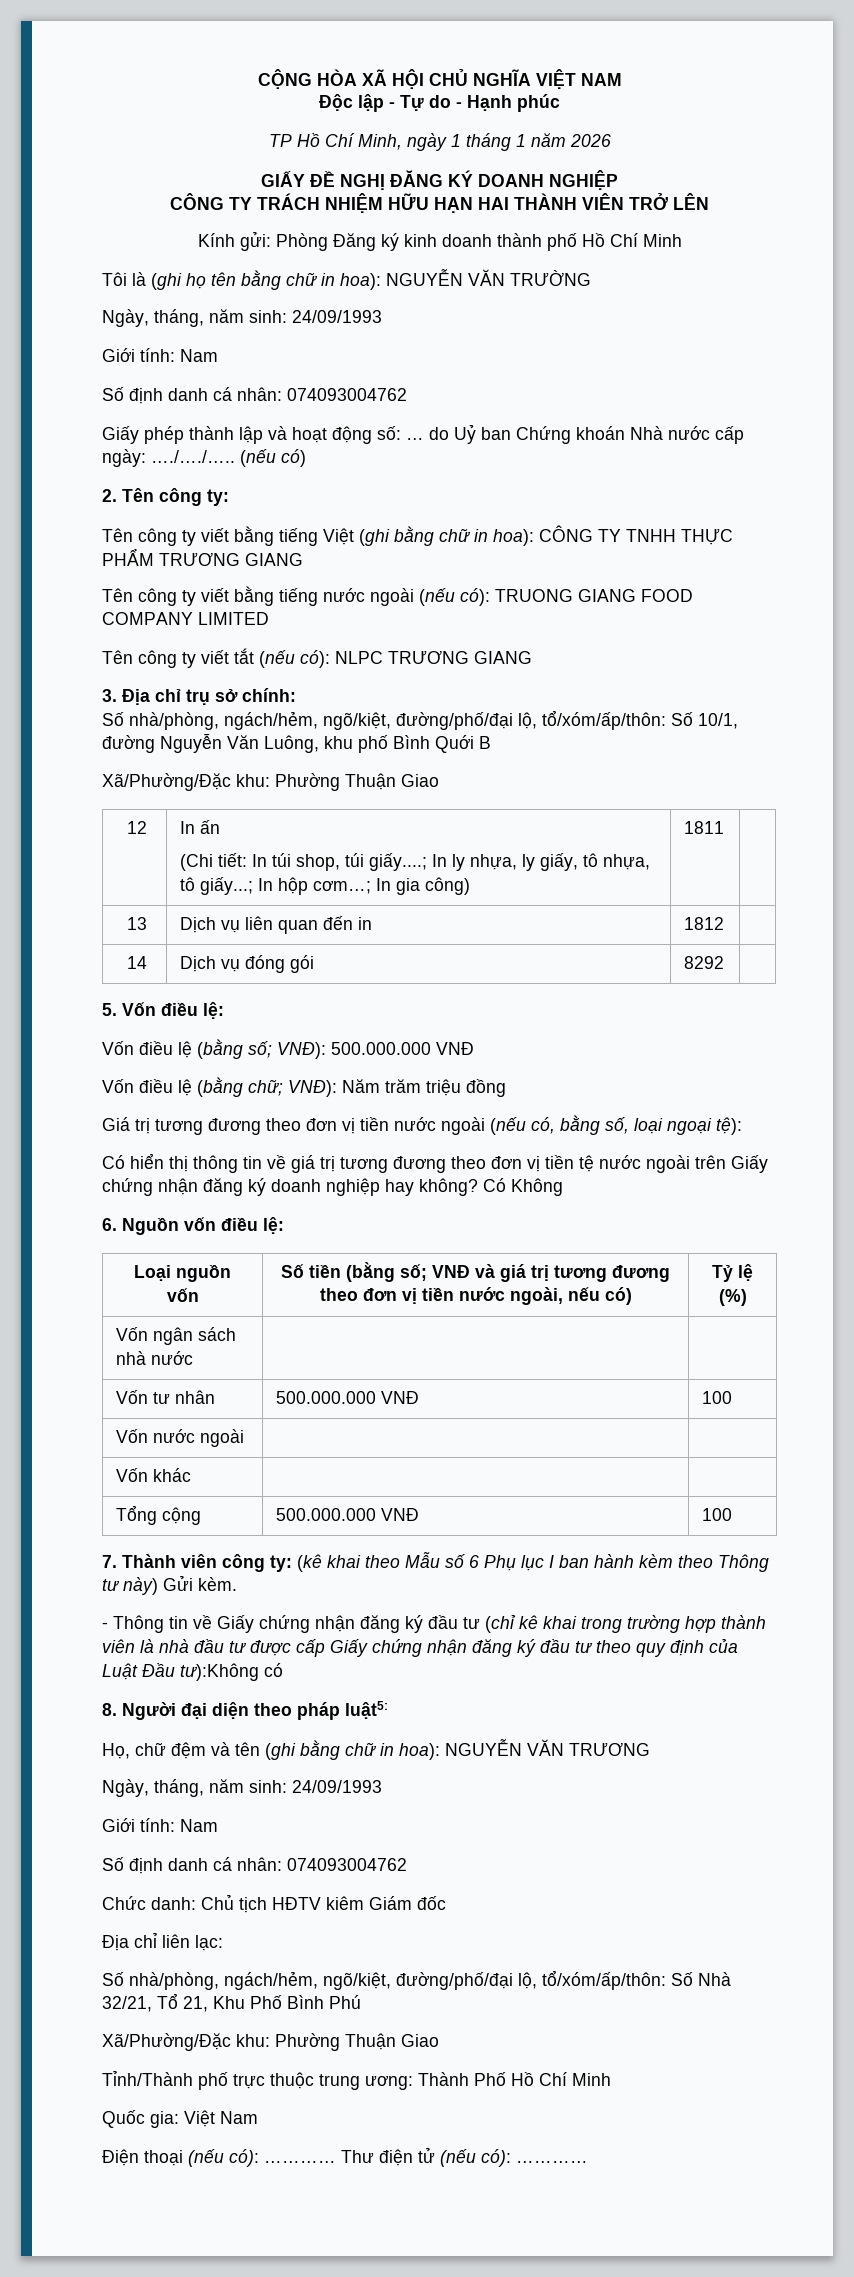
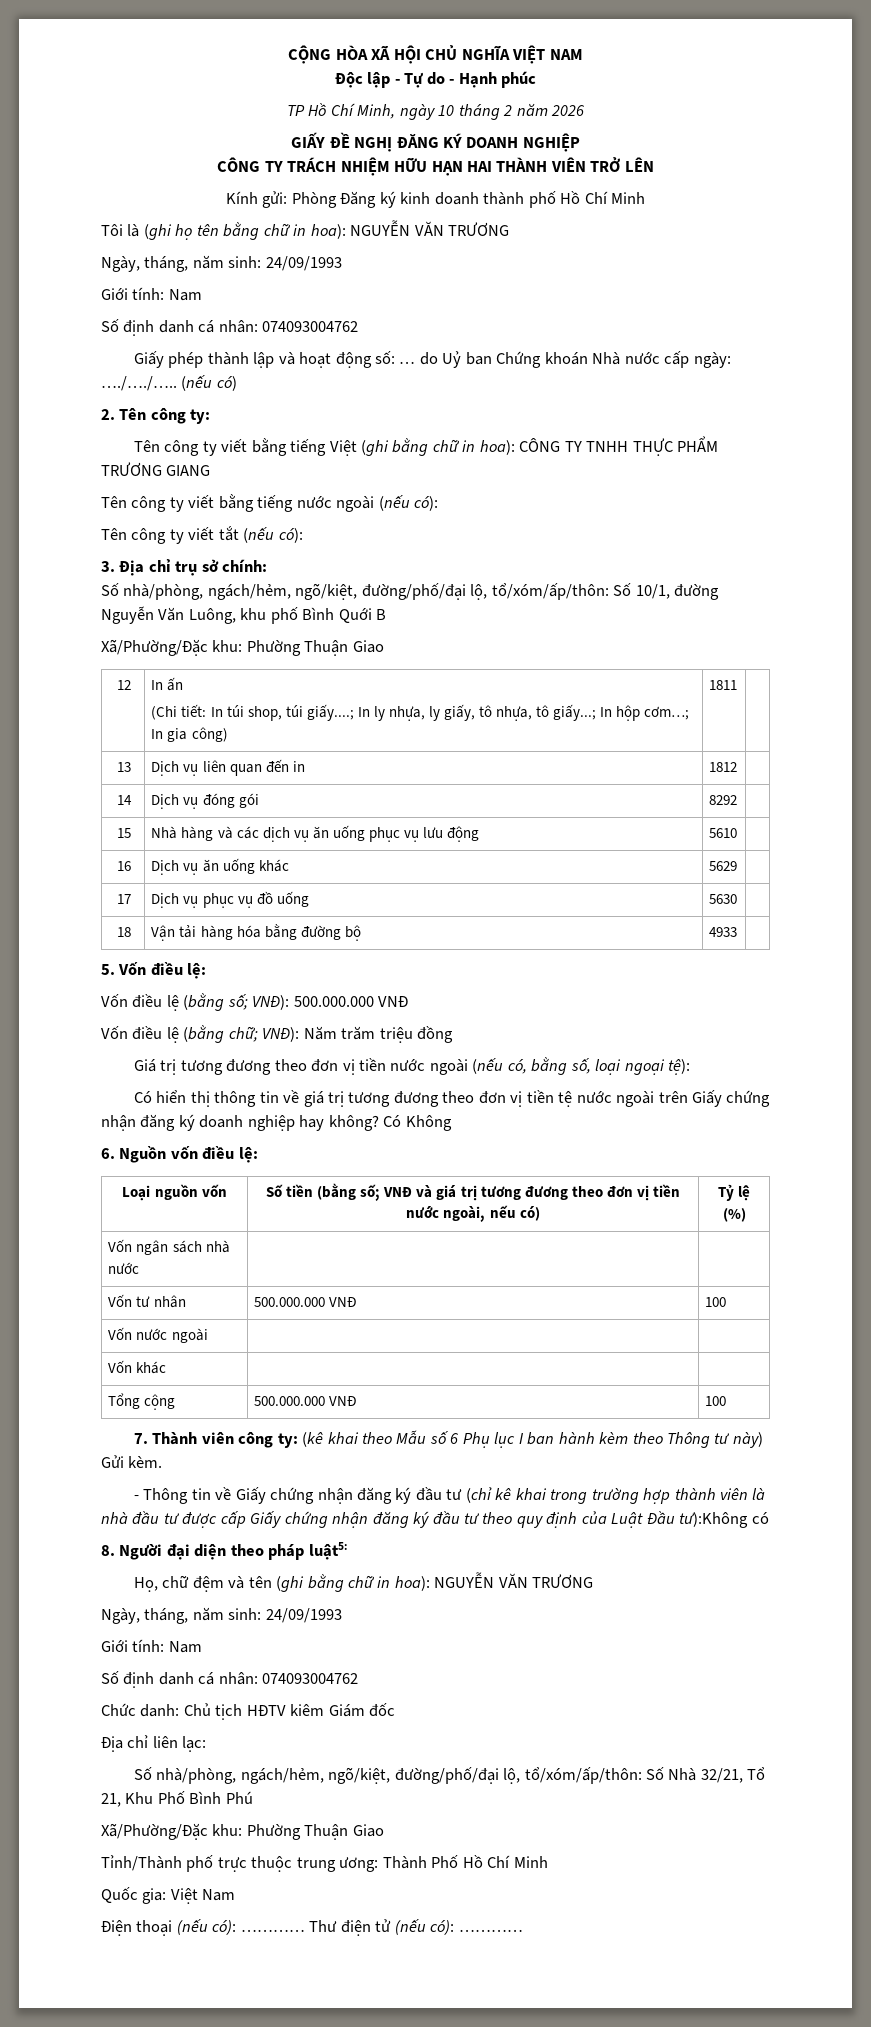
[450,133,526,151] 1 tháng 1 -> [438,104,513,120] 10 tháng 2
[510,270,591,286] TRƯỜNG -> [448,222,510,236] TRƯƠNG
[495,589,693,602] [102,612,269,625] TRUONG GIANG FOOD COMPANY LIMITED -> (439, 503) none
[335,651,532,664] NLPC TRƯƠNG GIANG -> (303, 535) none
(724, 962) none -> [117,828,132,838] [151,825,479,842] [709,828,738,838] [117,861,132,871] [151,858,289,875] [709,861,738,871] [117,894,132,904] [151,891,309,908] [709,894,738,904] [117,927,132,937] [151,924,361,941] [709,927,738,937] // 15 | Nhà hàng và các dịch vụ ăn uống phục vụ lưu động | 5610 | // 16 | Dịch vụ ăn uống khác | 5629 | // 17 | Dịch vụ phục vụ đồ uống | 5630 | // 18 | Vận tải hàng hóa bằng đường bộ | 4933 |

